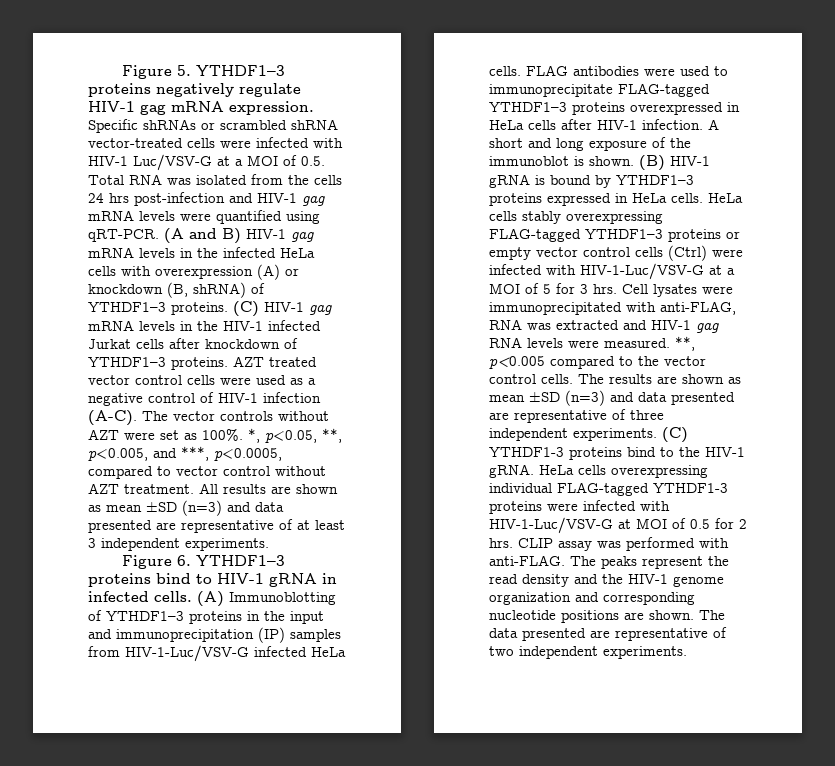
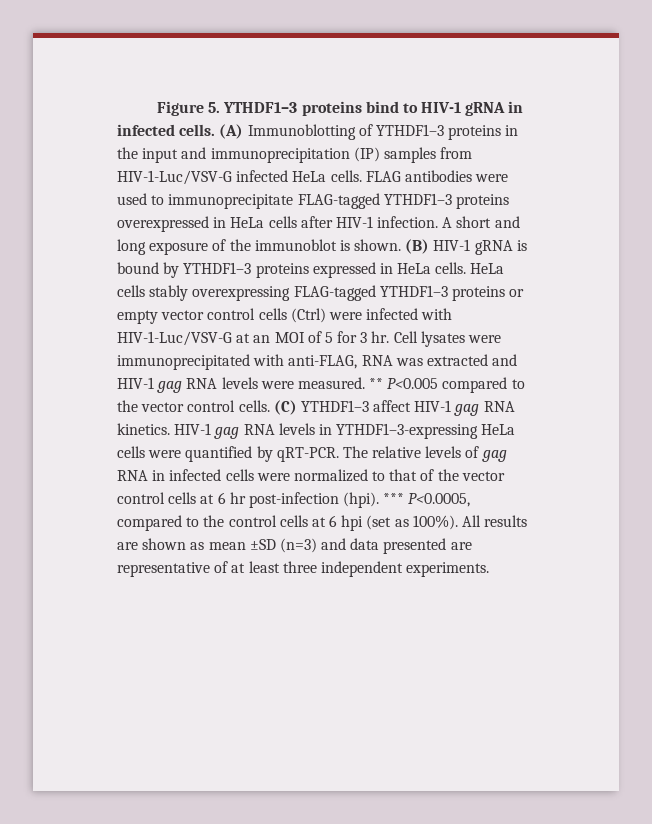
[156,83,301,97] [88,101,314,115] [88,119,338,133] [88,137,343,148] [88,154,325,171] [88,174,342,185] [88,192,325,206] [88,210,320,224] [88,228,314,244] [88,247,315,258] [88,264,299,280] [88,282,265,298] [88,301,332,317] [88,320,321,331] [88,338,298,349] [88,356,317,370] [88,375,316,385] [88,392,321,406] [88,410,329,426] [88,428,342,443] [88,446,282,461] [88,466,326,479] [88,483,338,494] [88,500,284,516] [88,519,345,533] [88,538,269,551] [122,555,286,569] [88,573,151,587] negatively regulate HIV-1 gag mRNA expression. Specific shRNAs or scrambled shRNA vector-treated cells were infected with HIV-1 Luc/VSV-G at a MOI of 0.5. Total RNA was isolated from the cells 24 hrs post-infection and HIV-1 gag mRNA levels were quantified using qRT-PCR. (A and B) HIV-1 gag mRNA levels in the infected HeLa cells with overexpression (A) or knockdown (B, shRNA) of YTHDF1–3 proteins. (C) HIV-1 gag mRNA levels in the HIV-1 infected Jurkat cells after knockdown of YTHDF1–3 proteins. AZT treated vector control cells were used as a negative control of HIV-1 infection (A-C). The vector controls without AZT were set as 100%. *, p<0.05, **, p<0.005, and ***, p<0.0005, compared to vector control without AZT treatment. All results are shown as mean ±SD (n=3) and data presented are representative of at least 3 independent experiments. // Figure 6. YTHDF1–3 proteins -> (362, 108) none
[727,268,735,275] a -> [253,335,271,343] an
[593,284,617,294] hrs. -> [371,331,390,343] hr.
[675,336,695,351] [489,356,545,369] **, p<0.005 -> [369,378,439,389] ** P<0.005
[578,374,604,384] The -> [273,400,515,416] [117,423,516,439] [117,446,507,462] [117,469,505,482] [117,492,471,508] [117,515,482,531] (C) YTHDF1–3 affect HIV-1 gag RNA kinetics. HIV-1 gag RNA levels in YTHDF1–3-expressing HeLa cells were quantified by qRT-PCR. The relative levels of gag RNA in infected cells were normalized to that of the vector control cells at 6 hr post-infection (hpi). *** P<0.0005, compared to the control cells at 6 hpi (set as 100%). All
(626, 414) none -> [231,561,280,573] at least
[662,427,688,443] [489,447,745,460] [489,464,708,478] [489,482,728,496] [489,500,670,514] [489,517,747,534] [489,537,729,551] [489,555,729,569] [489,574,724,587] [489,592,695,605] [489,610,725,623] [489,627,727,641] [489,646,687,659] (C) YTHDF1-3 proteins bind to the HIV-1 gRNA. HeLa cells overexpressing individual FLAG-tagged YTHDF1-3 proteins were infected with HIV-1-Luc/VSV-G at MOI of 0.5 for 2 hrs. CLIP assay was performed with anti-FLAG. The peaks represent the read density and the HIV-1 genome organization and corresponding nucleotide positions are shown. The data presented are representative of two independent experiments. -> (490, 569) none

